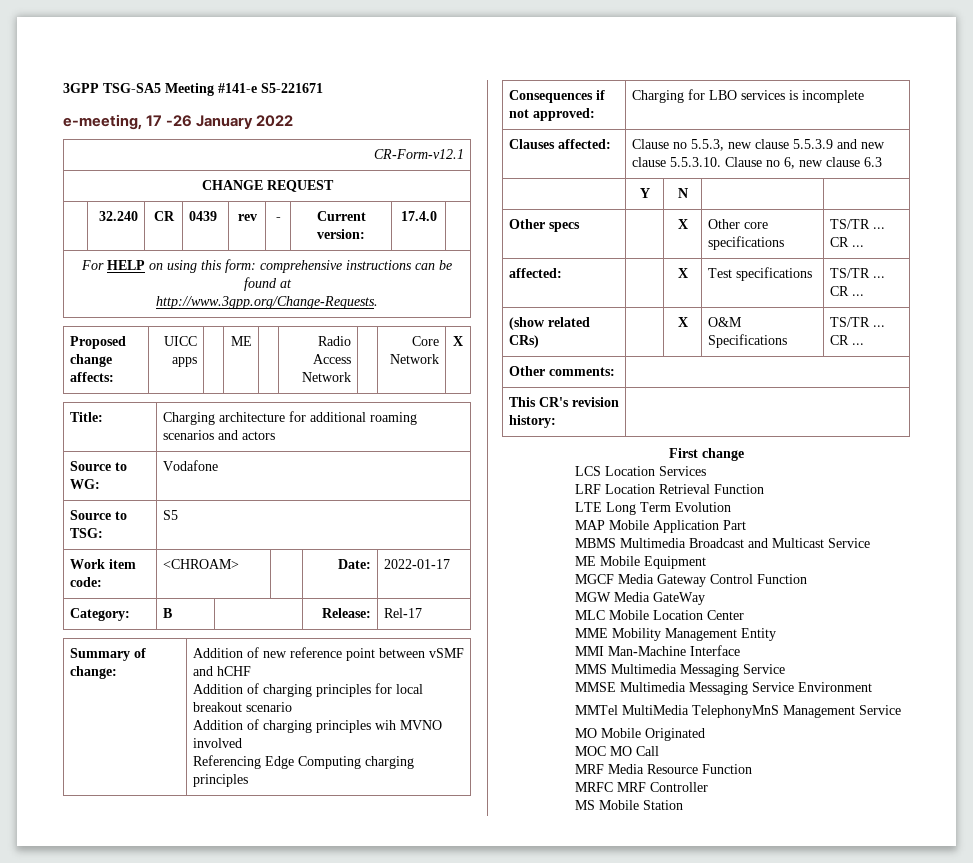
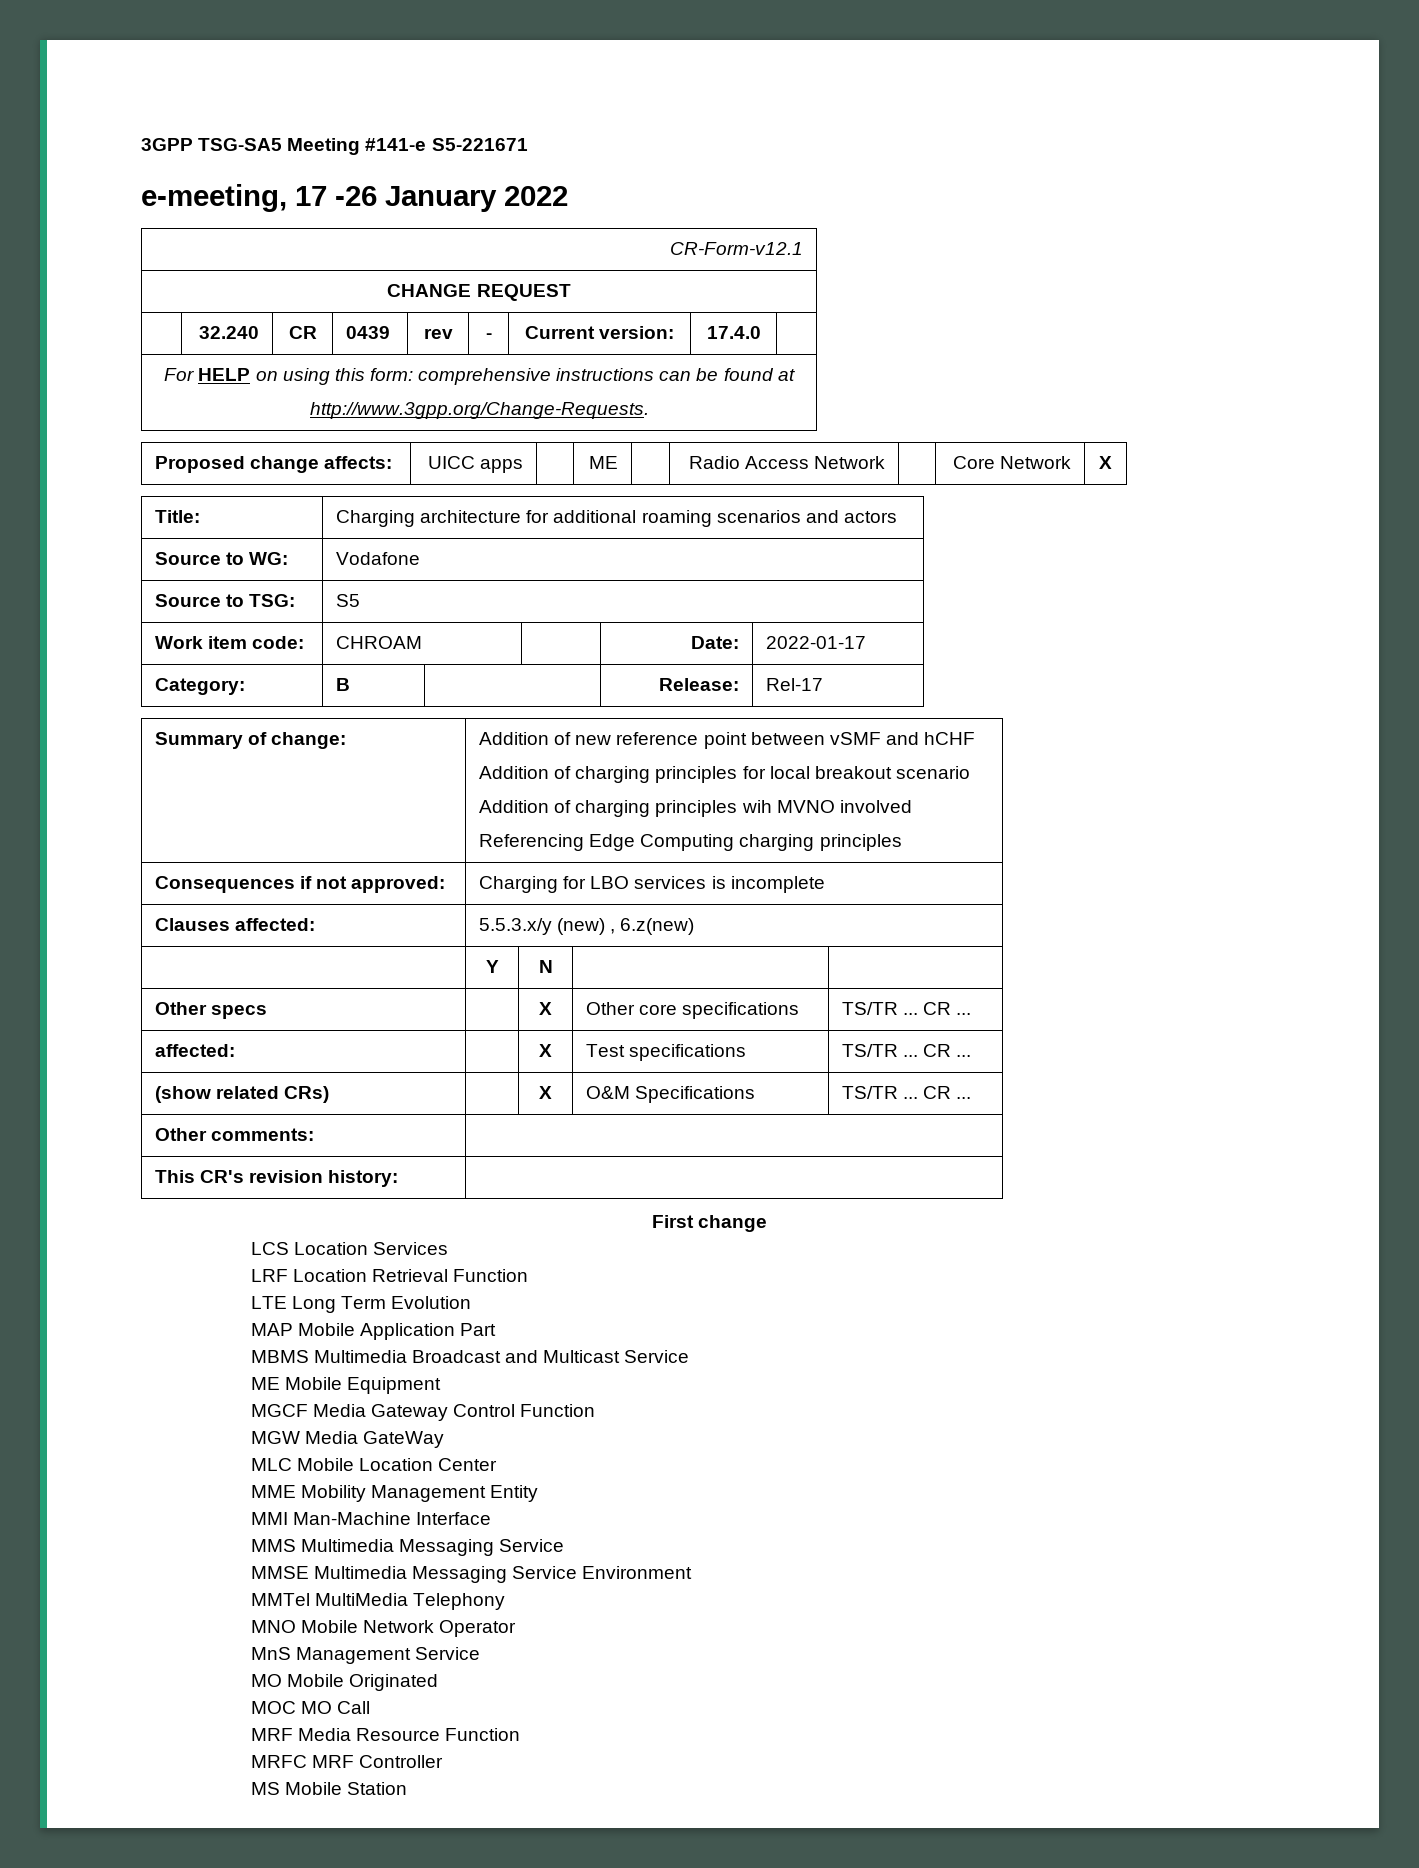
[162,559,239,569] <CHROAM> -> [336,636,423,649] CHROAM
[631,139,885,151] [631,157,882,169] Clause no 5.5.3, new clause 5.5.3.9 and new clause 5.5.3.10. Clause no 6, new clause 6.3 -> [479,918,695,935] 5.5.3.x/y (new) , 6.z(new)
[691,705,779,718] TelephonyMnS -> [412,1593,505,1610] [250,1620,516,1637] [250,1647,291,1660] Telephony // MNO Mobile Network Operator // MnS

